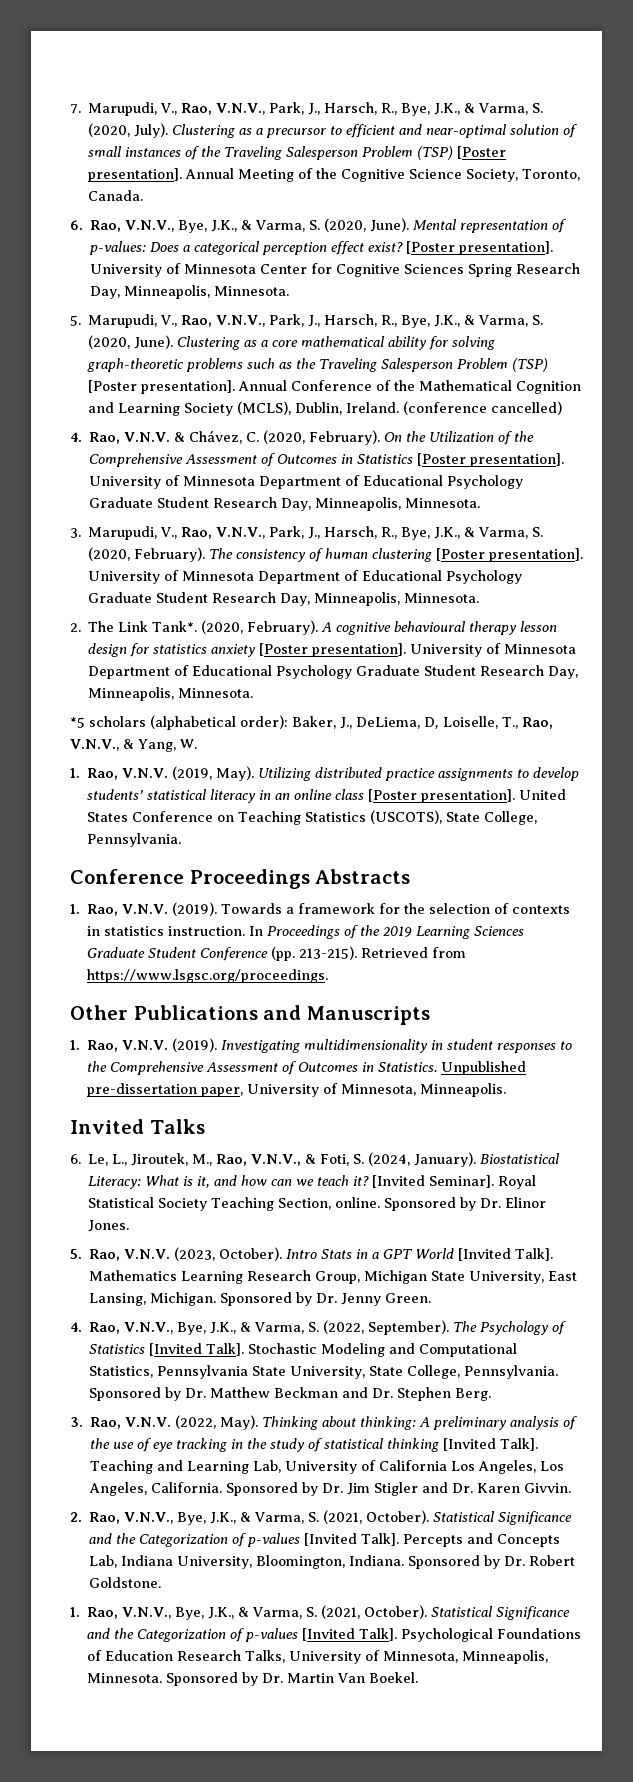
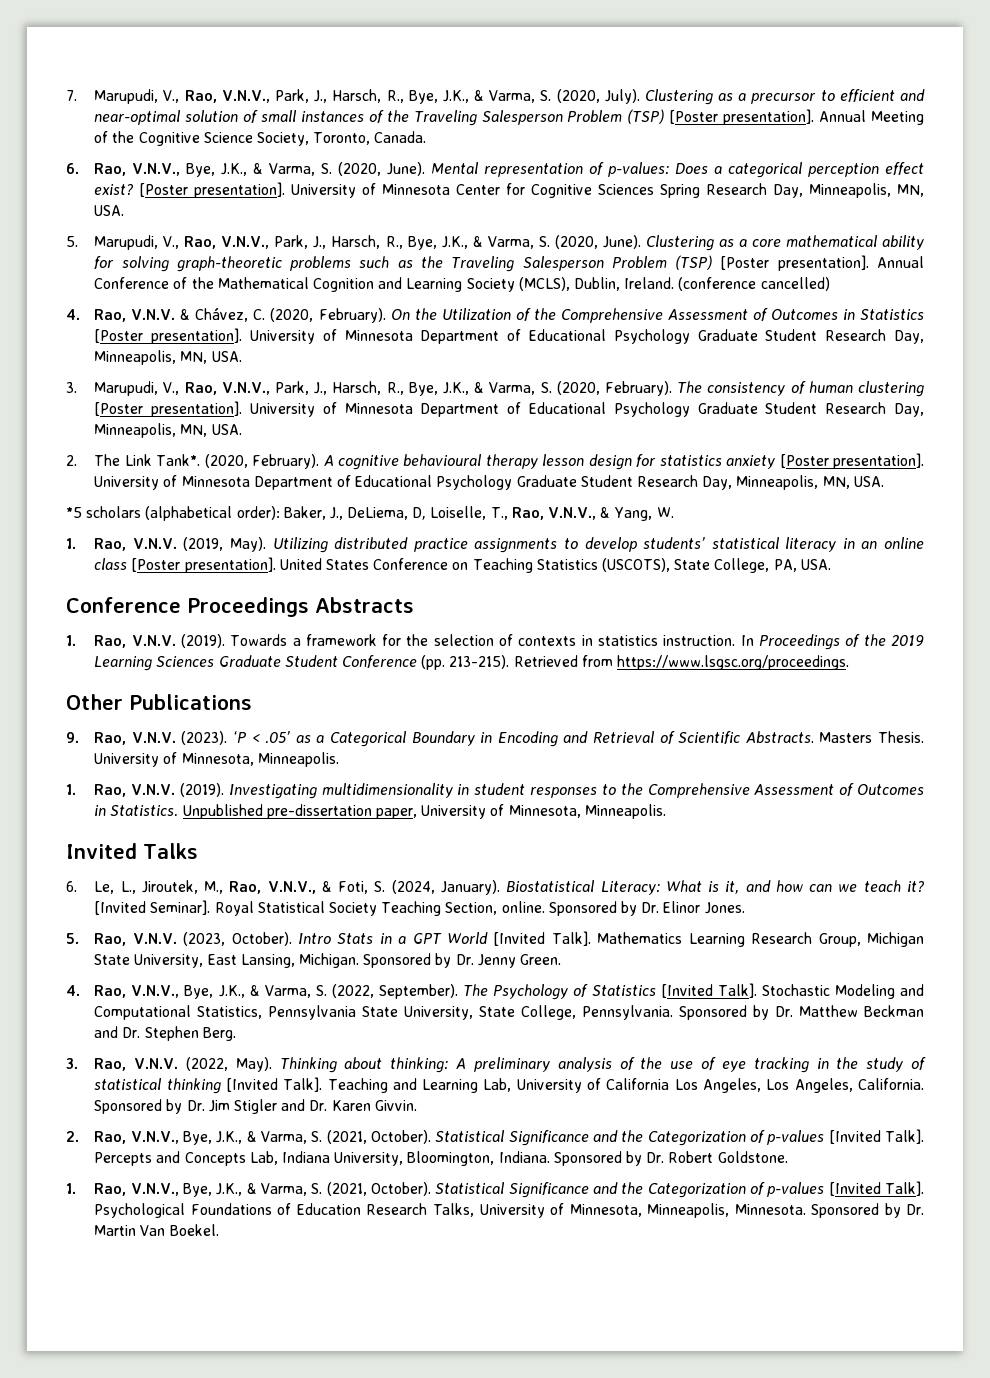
[214,286,290,296] Minnesota. -> [897,184,924,197] [94,205,125,216] MN, USA.
[405,498,481,508] Minnesota. -> [180,351,242,364] MN, USA.
[404,593,480,603] Minnesota. -> [180,424,242,437] MN, USA.
[178,688,254,698] Minnesota. -> [822,476,884,489] MN, USA.
[87,833,182,847] Pennsylvania. -> [773,559,831,572] PA, USA.
[263,1005,430,1025] and Manuscripts -> [66,731,924,747] [94,752,339,767] // 9. Rao, V.N.V. (2023). ‘P < .05’ as a Categorical Boundary in Encoding and Retrieval of Scientific Abstracts. Masters Thesis. University of Minnesota, Minneapolis.

